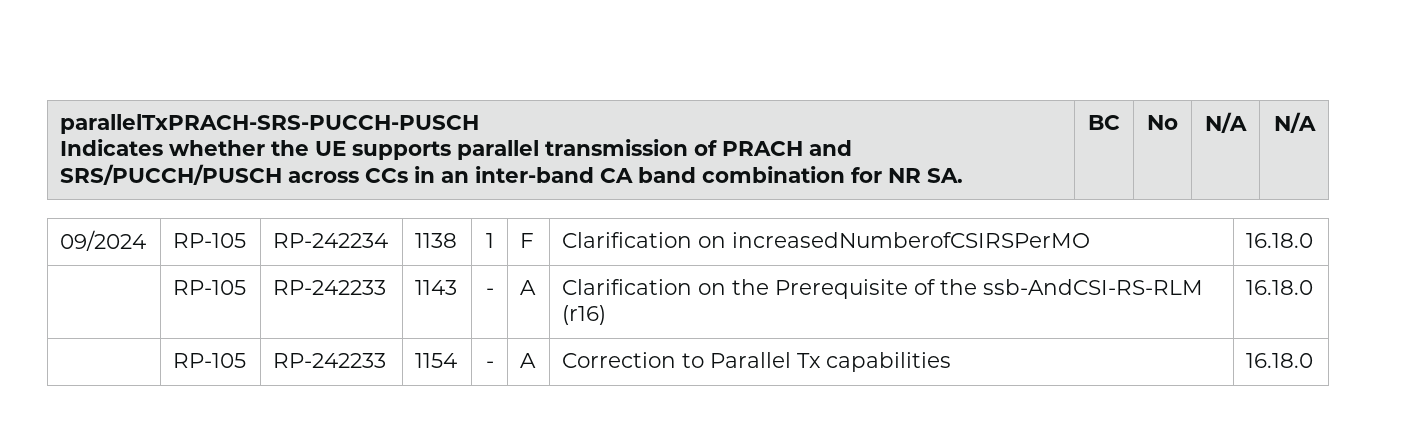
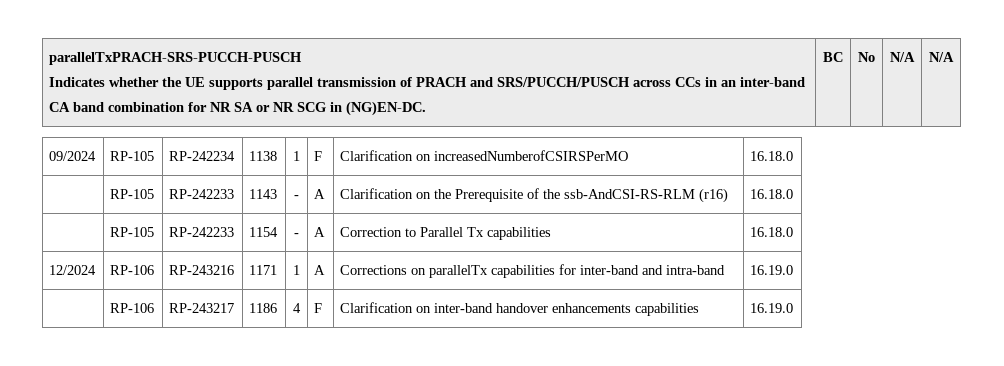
[927,168,964,183] SA. -> [234,101,427,116] SA or NR SCG in (NG)EN-DC.
(1314, 360) none -> [49,265,97,275] [110,265,155,275] [169,265,235,275] [249,265,278,275] [293,265,300,275] [314,265,326,275] [340,264,726,278] [750,265,794,275] [110,303,155,313] [169,303,235,313] [249,303,278,313] [293,303,301,313] [314,303,323,313] [340,302,700,316] [750,303,794,313] // 12/2024 | RP-106 | RP-243216 | 1171 | 1 | A | Corrections on parallelTx capabilities for inter-band and intra-band | 16.19.0 // | RP-106 | RP-243217 | 1186 | 4 | F | Clarification on inter-band handover enhancements capabilities | 16.19.0

